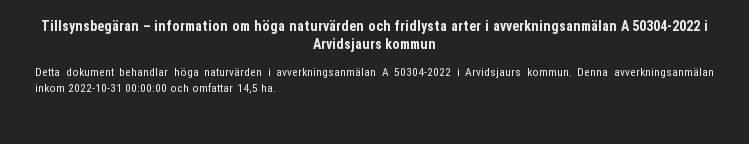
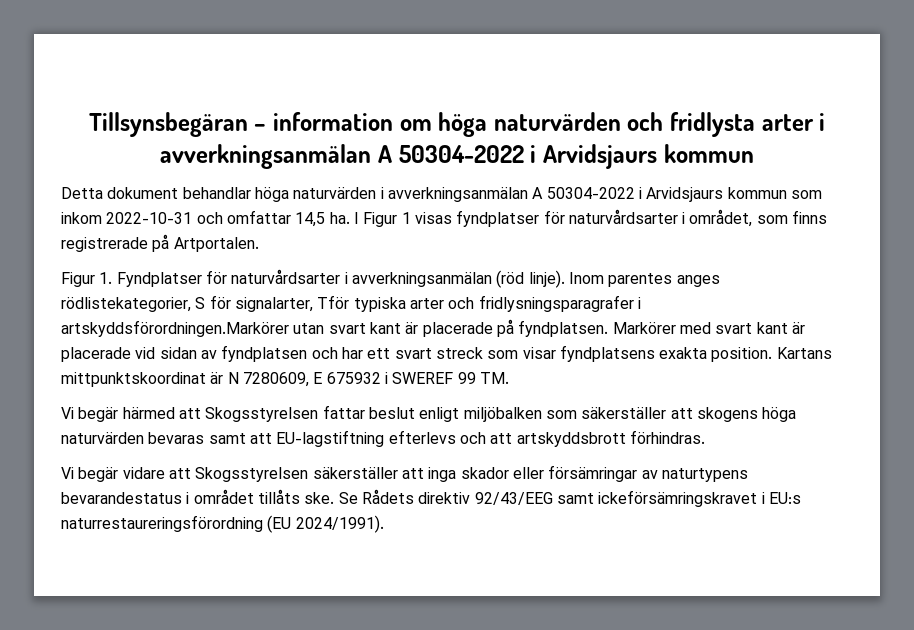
[526,68,715,78] kommun. Denna avverkningsanmälan -> [727,187,822,199] kommun som
[125,84,168,92] 00:00:00 -> (193, 218) none
(276, 88) none -> [353,209,828,227] [61,234,259,252] [61,269,720,288] [61,295,641,312] [61,319,805,337] [61,345,832,362] [61,372,509,387] [61,405,797,422] [61,430,705,447] [61,465,748,482] [61,489,801,507] [61,515,384,533] I Figur 1 visas fyndplatser för naturvårdsarter i området, som finns registrerade på Artportalen. // Figur 1. Fyndplatser för naturvårdsarter i avverkningsanmälan (röd linje). Inom parentes anges rödlistekategorier, S för signalarter, Tför typiska arter och fridlysningsparagrafer i artskyddsförordningen.Markörer utan svart kant är placerade på fyndplatsen. Markörer med svart kant är placerade vid sidan av fyndplatsen och har ett svart streck som visar fyndplatsens exakta position. Kartans mittpunktskoordinat är N 7280609, E 675932 i SWEREF 99 TM. // Vi begär härmed att Skogsstyrelsen fattar beslut enligt miljöbalken som säkerställer att skogens höga naturvärden bevaras samt att EU-lagstiftning efterlevs och att artskyddsbrott förhindras. // Vi begär vidare att Skogsstyrelsen säkerställer att inga skador eller försämringar av naturtypens bevarandestatus i området tillåts ske. Se Rådets direktiv 92/43/EEG samt ickeförsämringskravet i EU:s naturrestaureringsförordning (EU 2024/1991).

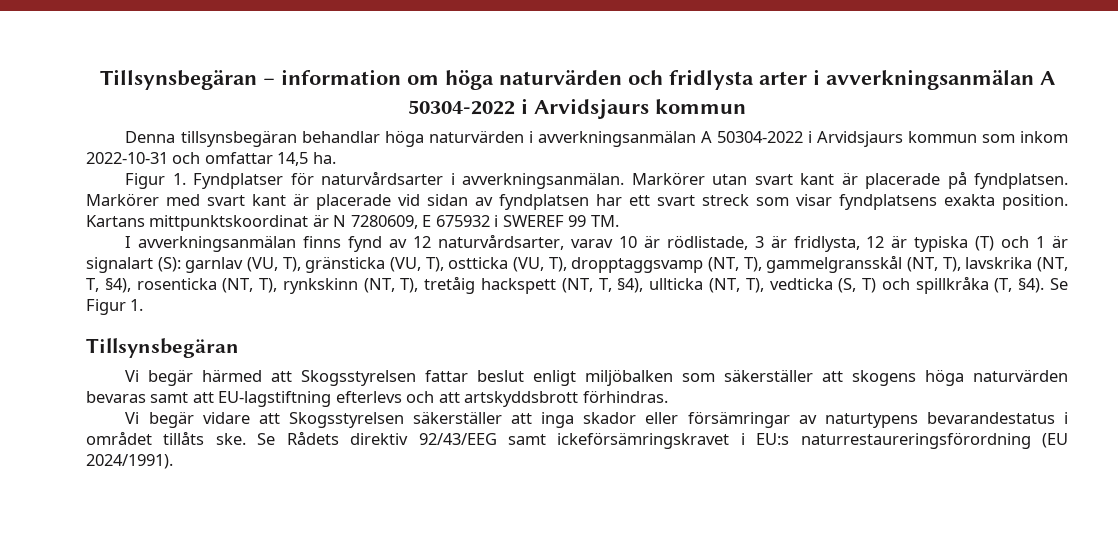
[61,187,179,199] Detta dokument -> [125,130,297,147] Denna tillsynsbegäran
[353,209,828,227] [61,234,259,252] I Figur 1 visas fyndplatser för naturvårdsarter i området, som finns registrerade på Artportalen. -> (336, 158) none
[351,270,720,288] [61,295,641,312] [61,320,289,337] avverkningsanmälan (röd linje). Inom parentes anges rödlistekategorier, S för signalarter, Tför typiska arter och fridlysningsparagrafer i artskyddsförordningen.Markörer -> [462,172,705,189] avverkningsanmälan. Markörer
[311,347,338,359] och -> (589, 202) none
(509, 378) none -> [125,234,1068,252] [86,255,1068,273] [86,276,1068,294] [86,299,144,315] [86,338,239,358] // I avverkningsanmälan finns fynd av 12 naturvårdsarter, varav 10 är rödlistade, 3 är fridlysta, 12 är typiska (T) och 1 är signalart (S): garnlav (VU, T), gränsticka (VU, T), ostticka (VU, T), dropptaggsvamp (NT, T), gammelgransskål (NT, T), lavskrika (NT, T, §4), rosenticka (NT, T), rynkskinn (NT, T), tretåig hackspett (NT, T, §4), ullticka (NT, T), vedticka (S, T) och spillkråka (T, §4). Se Figur 1. // Tillsynsbegäran

